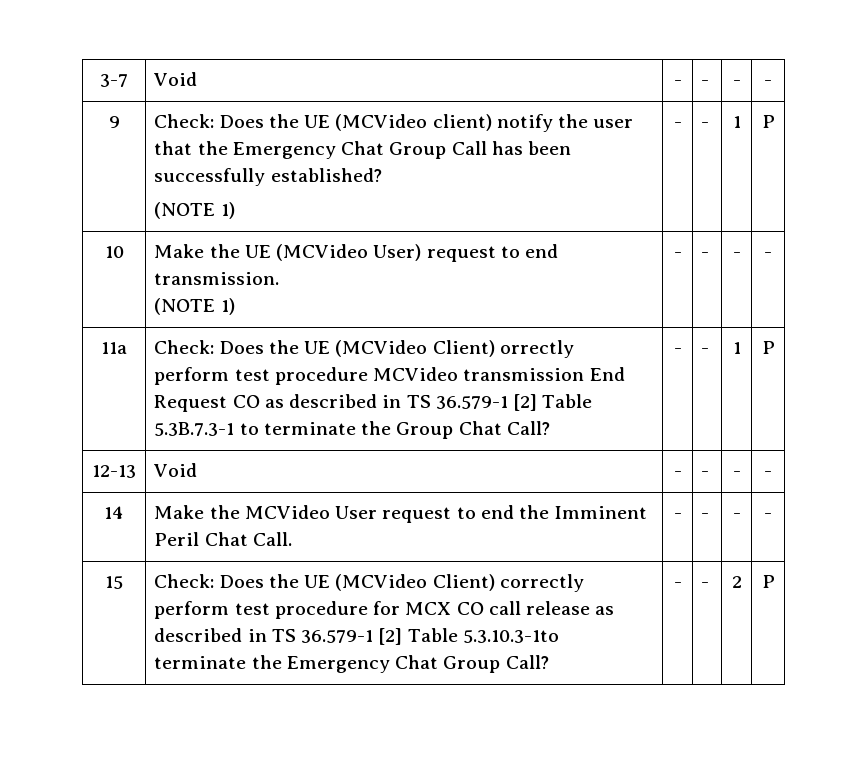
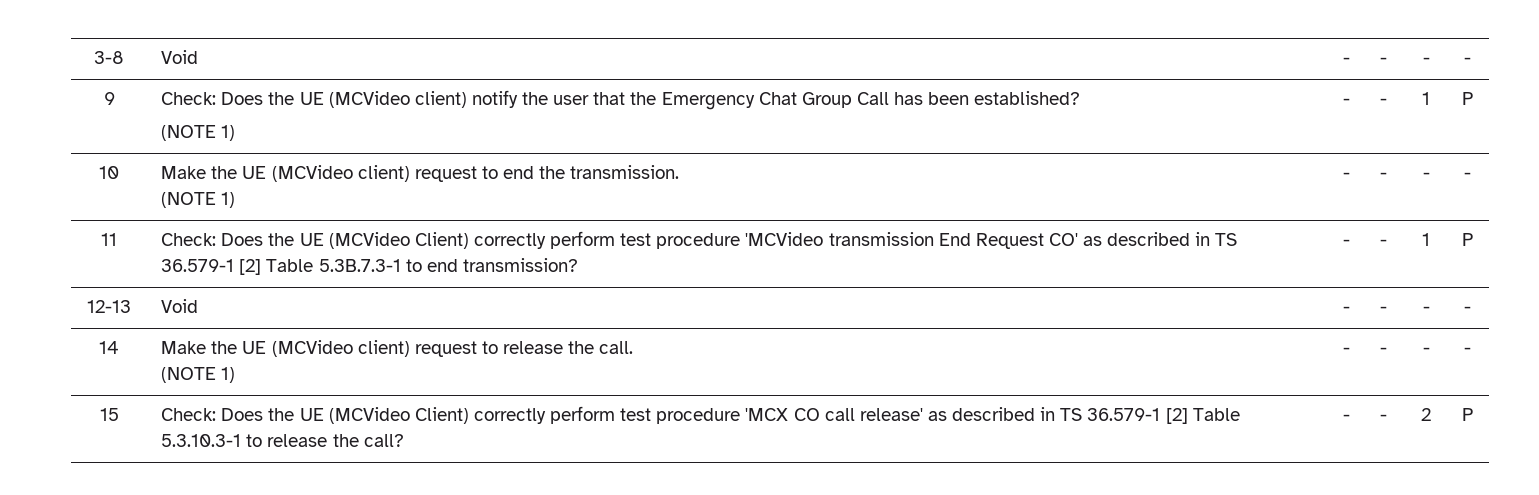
[100,74,128,87] 3-7 -> [94,51,124,64] 3-8
[154,168,266,186] successfully -> (970, 98) none
[373,244,559,262] User) request to end -> [357,165,566,182] client) request to end the
[101,342,127,354] [154,340,574,358] [154,367,459,385] 11a | Check: Does the UE (MCVideo Client) orrectly perform test procedure MCVideo -> [101,233,117,246] [161,231,824,249] 11 | Check: Does the UE (MCVideo Client) correctly perform test procedure 'MCVideo
[232,395,260,408] CO -> [1048,233,1078,246] CO'
[263,421,550,439] terminate the Group Chat Call? -> [426,258,578,272] end transmission?
[244,505,648,523] [154,532,292,546] MCVideo User request to end the Imminent Peril Chat Call. -> [242,340,634,357] [161,367,236,383] UE (MCVideo client) request to release the call. // (NOTE 1)
[373,601,452,615] for MCX -> [745,408,789,421] 'MCX
[526,601,615,615] [154,628,559,645] [154,655,549,673] release as described in TS 36.579-1 [2] Table 5.3.10.3-1to terminate the Emergency Chat Group Call? -> [859,407,1240,424] [161,434,404,447] release' as described in TS 36.579-1 [2] Table 5.3.10.3-1 to release the call?

